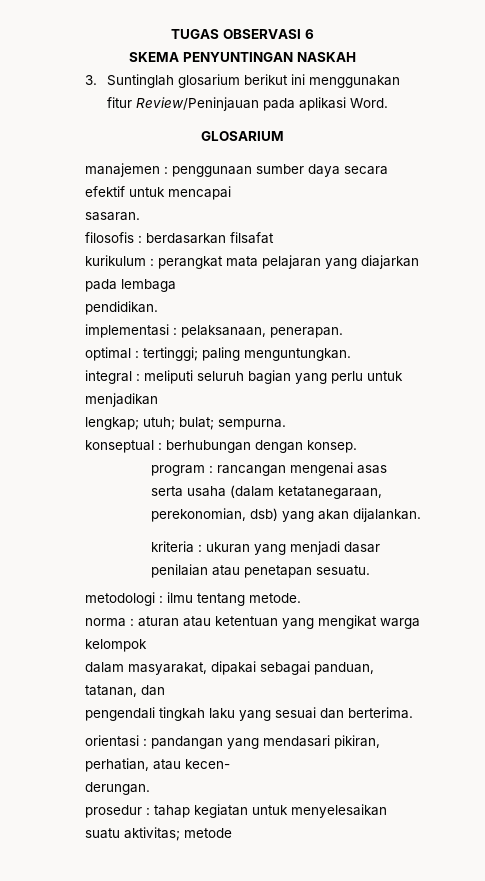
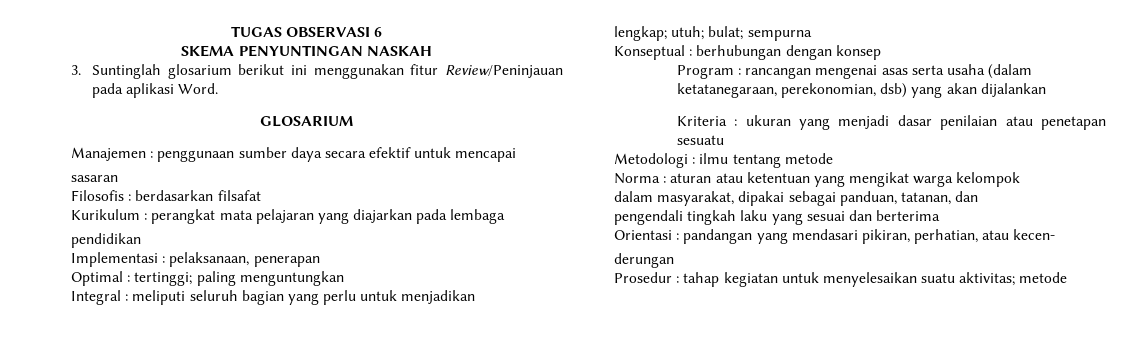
[85,163,161,177] manajemen -> [70,147,146,161] Manajemen
[85,212,141,221] [85,232,135,243] sasaran. // filosofis -> [70,175,118,182] [70,190,124,201] sasaran // Filosofis
[85,255,147,266] kurikulum -> [70,209,140,220] Kurikulum
[85,301,159,315] [85,324,344,338] [85,347,132,361] pendidikan. // implementasi : pelaksanaan, penerapan. // optimal -> [70,233,141,248] [70,252,320,267] [70,271,123,286] pendidikan // Implementasi : pelaksanaan, penerapan // Optimal
[244,348,352,361] [85,370,133,384] menguntungkan. // integral -> [239,271,344,286] [70,290,121,305] menguntungkan // Integral
[218,419,287,430] [85,440,155,453] sempurna. // konseptual -> [747,30,812,41] [613,45,685,60] sempurna // Konseptual
[307,440,358,453] [151,465,206,476] konsep. // program -> [835,45,881,60] [676,65,734,79] konsep // Program
[353,508,422,522] [151,541,195,553] dijalankan. // kriteria -> [980,83,1046,97] [676,116,727,126] dijalankan // Kriteria
[316,565,371,576] [85,592,156,606] sesuatu. // metodologi -> [676,135,724,145] [613,153,688,168] sesuatu // Metodologi
[249,593,302,603] [85,618,127,627] metode. // norma -> [784,153,833,164] [613,173,660,184] metode // Norma
[348,707,414,719] [85,735,140,747] berterima. // orientasi -> [876,210,941,221] [613,230,672,240] berterima // Orientasi
[85,782,151,795] [85,805,143,818] derungan. // prosedur -> [613,253,674,268] [613,272,672,283] derungan // Prosedur

